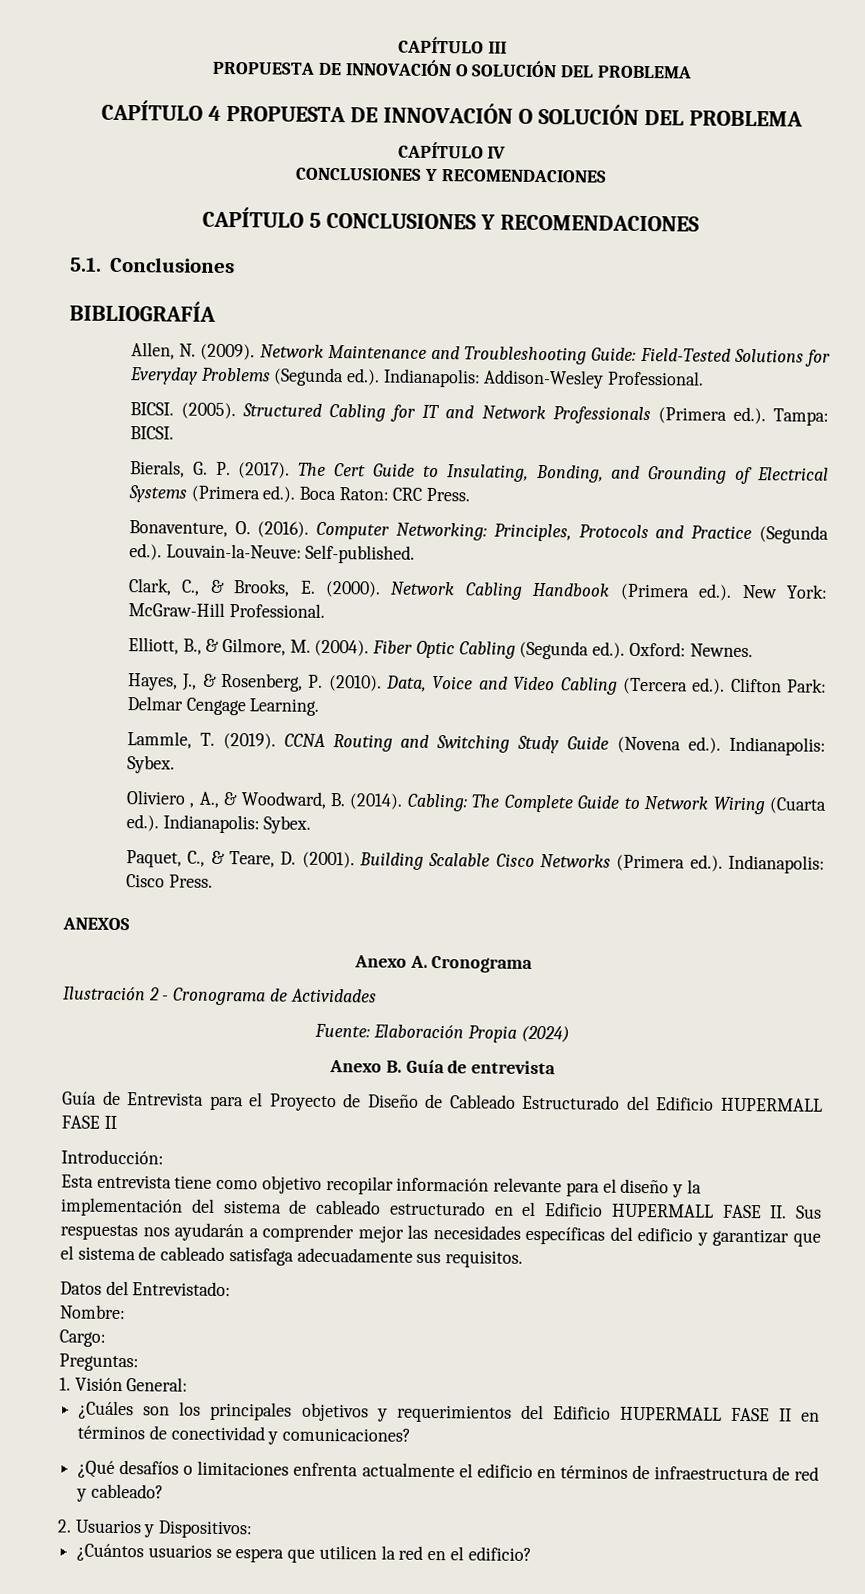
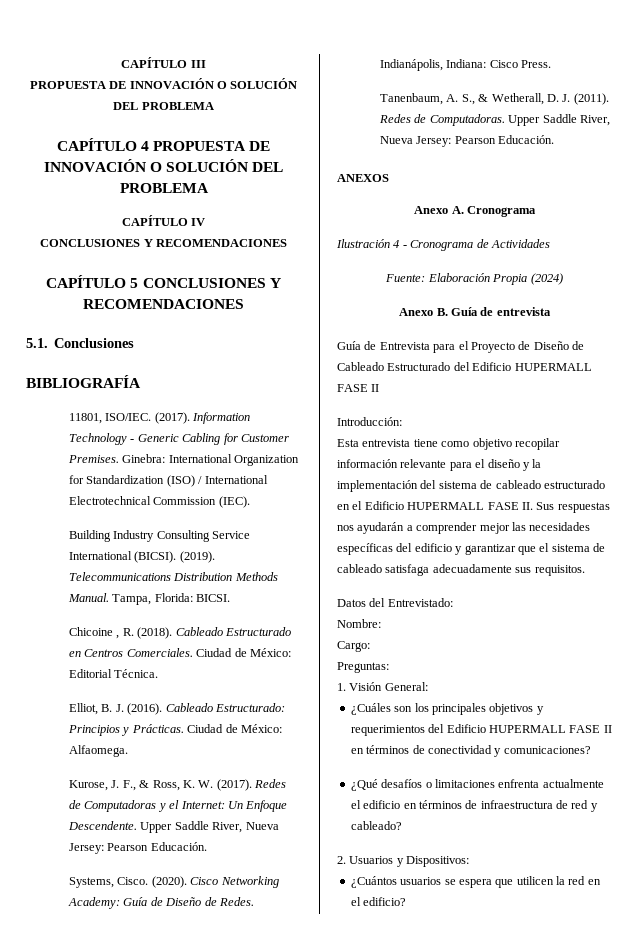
[130,342,831,367] [128,367,705,389] [129,402,830,426] [129,426,174,440] [129,460,829,485] [127,485,471,503] [128,520,829,544] [128,543,416,564] [127,578,828,601] [127,602,325,618] [127,637,753,660] [127,672,827,695] [126,696,320,716] [126,731,826,756] [126,755,175,774] [125,790,827,815] [125,814,312,834] [125,850,825,874] [125,874,213,888] Allen, N. (2009). Network Maintenance and Troubleshooting Guide: Field-Tested Solutions for Everyday Problems (Segunda ed.). Indianapolis: Addison-Wesley Professional. // BICSI. (2005). Structured Cabling for IT and Network Professionals (Primera ed.). Tampa: BICSI. // Bierals, G. P. (2017). The Cert Guide to Insulating, Bonding, and Grounding of Electrical Systems (Primera ed.). Boca Raton: CRC Press. // Bonaventure, O. (2016). Computer Networking: Principles, Protocols and Practice (Segunda ed.). Louvain-la-Neuve: Self-published. // Clark, C., & Brooks, E. (2000). Network Cabling Handbook (Primera ed.). New York: McGraw-Hill Professional. // Elliott, B., & Gilmore, M. (2004). Fiber Optic Cabling (Segunda ed.). Oxford: Newnes. // Hayes, J., & Rosenberg, P. (2010). Data, Voice and Video Cabling (Tercera ed.). Clifton Park: Delmar Cengage Learning. // Lammle, T. (2019). CCNA Routing and Switching Study Guide (Novena ed.). Indianapolis: Sybex. // Oliviero , A., & Woodward, B. (2014). Cabling: The Complete Guide to Network Wiring (Cuarta ed.). Indianapolis: Sybex. // Paquet, C., & Teare, D. (2001). Building Scalable Cisco Networks (Primera ed.). Indianapolis: Cisco Press. -> [69,412,251,424] [69,433,289,445] [68,454,300,466] [69,475,268,487] [69,496,250,508] [69,530,251,542] [69,551,215,563] [69,572,278,581] [68,593,231,605] [69,627,291,639] [69,648,291,657] [69,669,159,678] [69,703,285,715] [68,724,282,736] [69,745,129,757] [69,779,287,791] [69,800,288,812] [68,821,279,833] [69,842,207,854] [69,876,279,888] [68,897,254,909] [380,59,552,71] [380,93,609,105] [379,114,610,126] [380,135,555,147] 11801, ISO/IEC. (2017). Information Technology - Generic Cabling for Customer Premises. Ginebra: International Organization for Standardization (ISO) / International Electrotechnical Commission (IEC). // Building Industry Consulting Service International (BICSI). (2019). Telecommunications Distribution Methods Manual. Tampa, Florida: BICSI. // Chicoine , R. (2018). Cableado Estructurado en Centros Comerciales. Ciudad de México: Editorial Técnica. // Elliot, B. J. (2016). Cableado Estructurado: Principios y Prácticas. Ciudad de México: Alfaomega. // Kurose, J. F., & Ross, K. W. (2017). Redes de Computadoras y el Internet: Un Enfoque Descendente. Upper Saddle River, Nueva Jersey: Pearson Educación. // Systems, Cisco. (2020). Cisco Networking Academy: Guía de Diseño de Redes. Indianápolis, Indiana: Cisco Press. // Tanenbaum, A. S., & Wetherall, D. J. (2011). Redes de Computadoras. Upper Saddle River, Nueva Jersey: Pearson Educación.
[148,987,160,1001] 2 -> [393,240,400,248] 4

